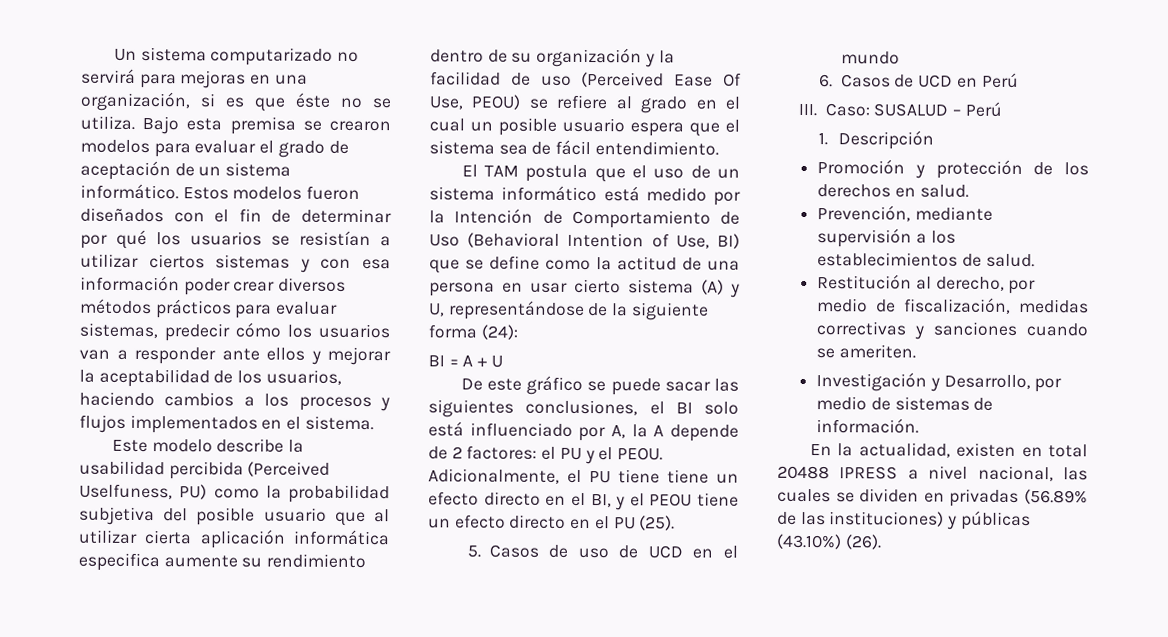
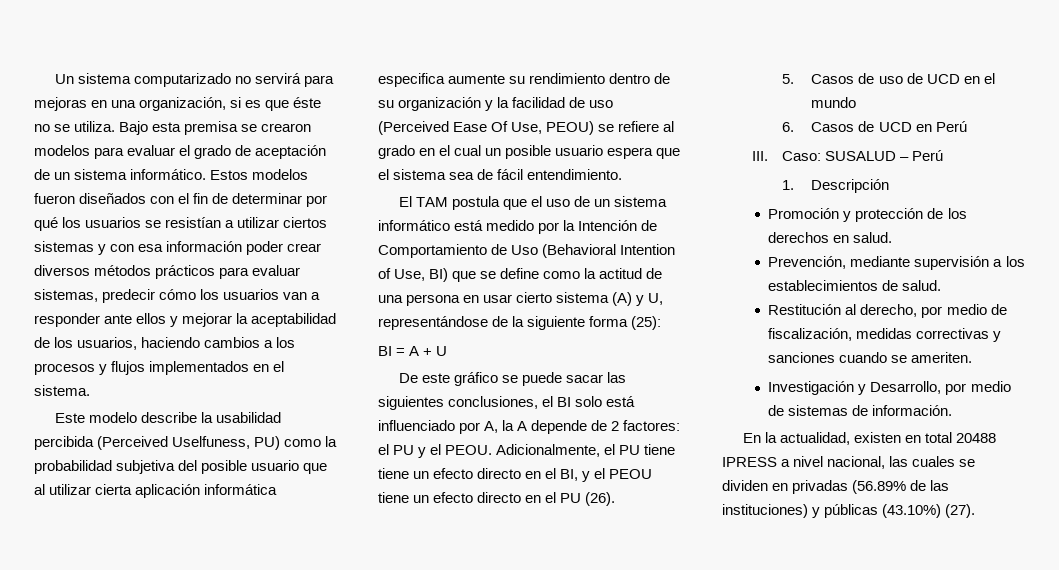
[480,324,518,340] (24): -> [631,316,662,330] (25):
[639,515,676,531] (25). -> [585,492,616,506] (26).
[844,534,882,550] (26). -> [945,504,976,518] (27).

